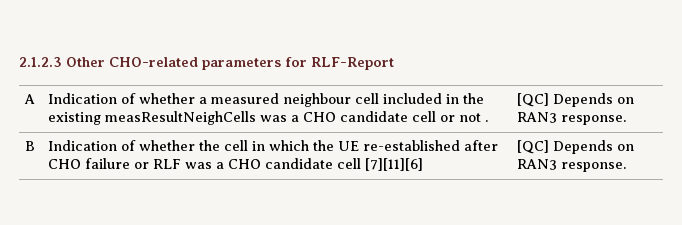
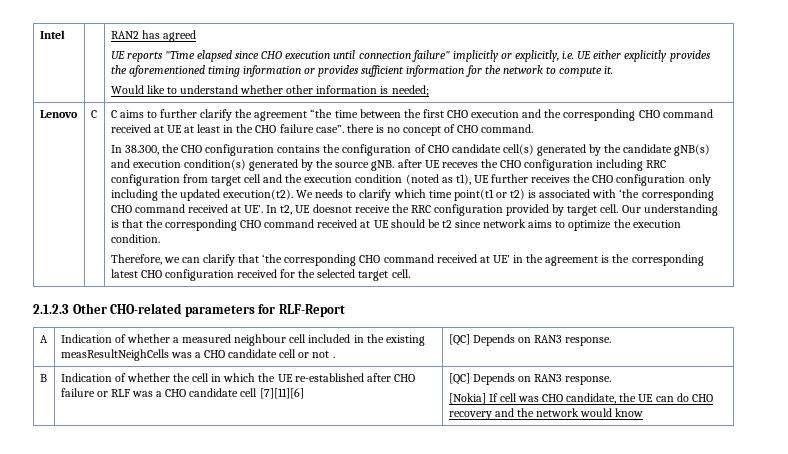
(19, 62) none -> [39,30,65,39] [110,30,196,42] [110,50,711,62] [110,65,614,77] [110,85,429,96] [39,110,78,118] [90,110,97,118] [110,109,713,121] [110,124,534,136] [110,144,711,156] [110,159,667,171] [110,174,711,186] [110,189,714,201] [110,204,718,216] [110,219,681,231] [110,234,160,243] [110,254,704,266] [110,269,410,281] Intel | | RAN2 has agreed // UE reports "Time elapsed since CHO execution until connection failure" implicitly or explicitly, i.e. UE either explicitly provides the aforementioned timing information or provides sufficient information for the network to compute it. // Would like to understand whether other information is needed; // Lenovo | C | C aims to further clarify the agreement “the time between the first CHO execution and the corresponding CHO command received at UE at least in the CHO failure case”. there is no concept of CHO command. // In 38.300, the CHO configuration contains the configuration of CHO candidate cell(s) generated by the candidate gNB(s) and execution condition(s) generated by the source gNB. after UE receves the CHO configuration including RRC configuration from target cell and the execution condition (noted as t1), UE further receives the CHO configuration only including the updated execution(t2). We needs to clarify which time point(t1 or t2) is associated with ‘the corresponding CHO command received at UE’. In t2, UE doesnot receive the RRC configuration provided by target cell. Our understanding is that the corresponding CHO command received at UE should be t2 since network aims to optimize the execution condition. // Therefore, we can clarify that ‘the corresponding CHO command received at UE’ in the agreement is the corresponding latest CHO configuration received for the selected target cell. //
(627, 167) none -> [448,393,713,404] [448,408,644,420] // [Nokia] If cell was CHO candidate, the UE can do CHO recovery and the network would know

